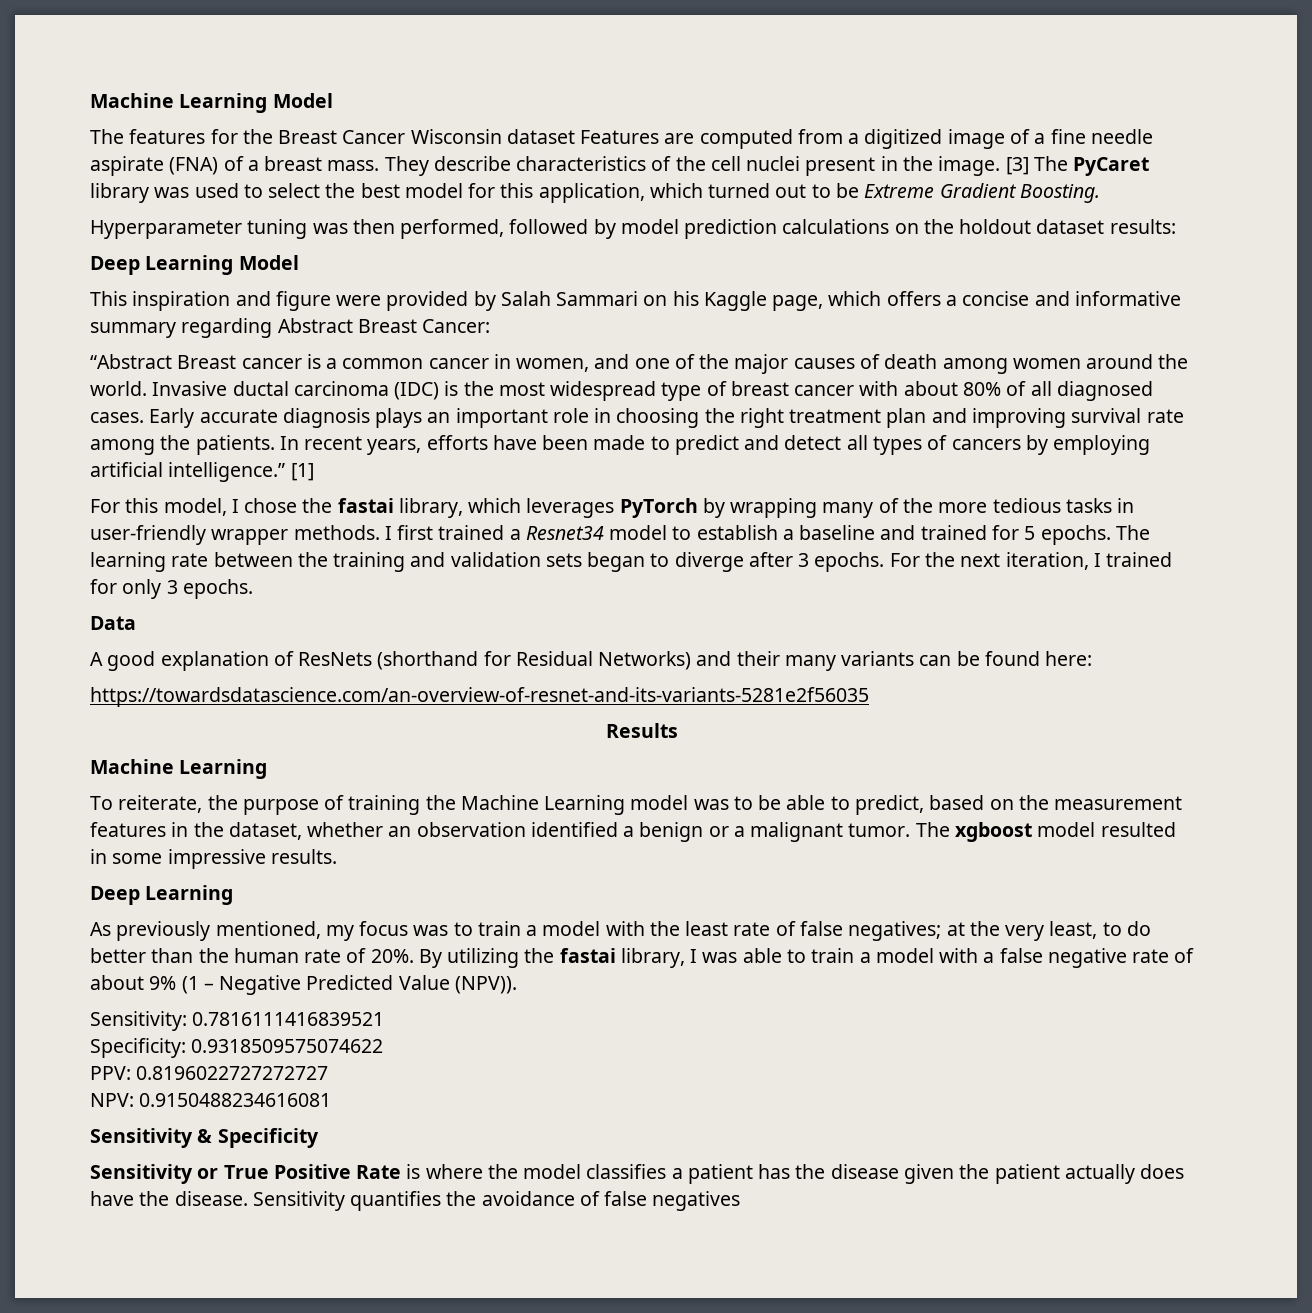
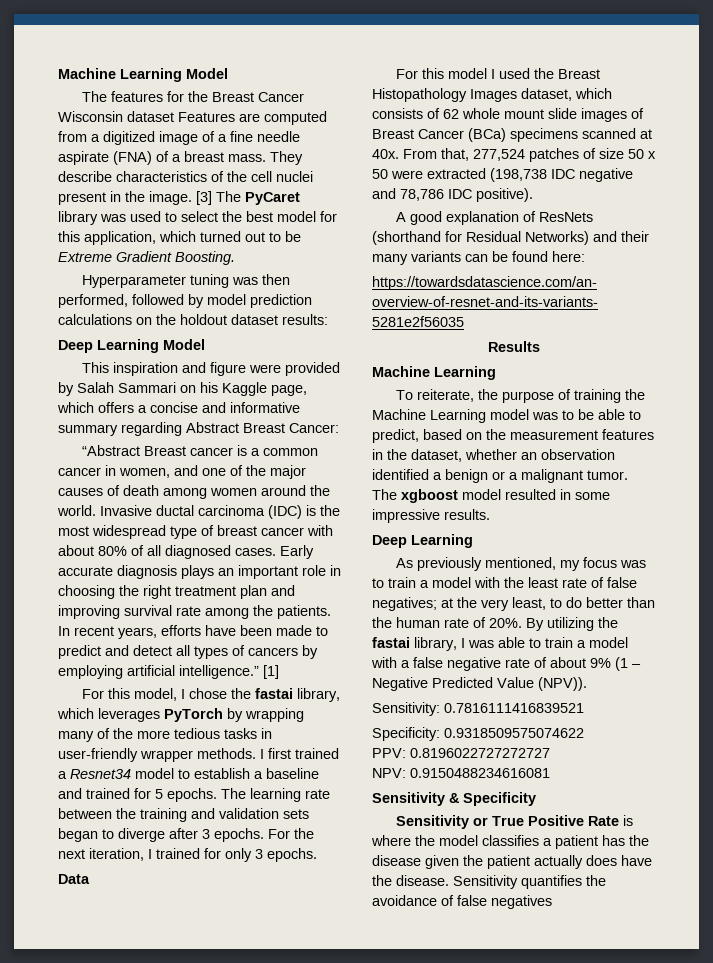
(136, 623) none -> [395,68,600,79] [372,88,612,102] [372,108,644,122] [372,128,652,142] [372,148,656,162] [372,168,633,182] [372,188,533,202] // For this model I used the Breast Histopathology Images dataset, which consists of 62 whole mount slide images of Breast Cancer (BCa) specimens scanned at 40x. From that, 277,524 patches of size 50 x 50 were extracted (198,738 IDC negative and 78,786 IDC positive).

